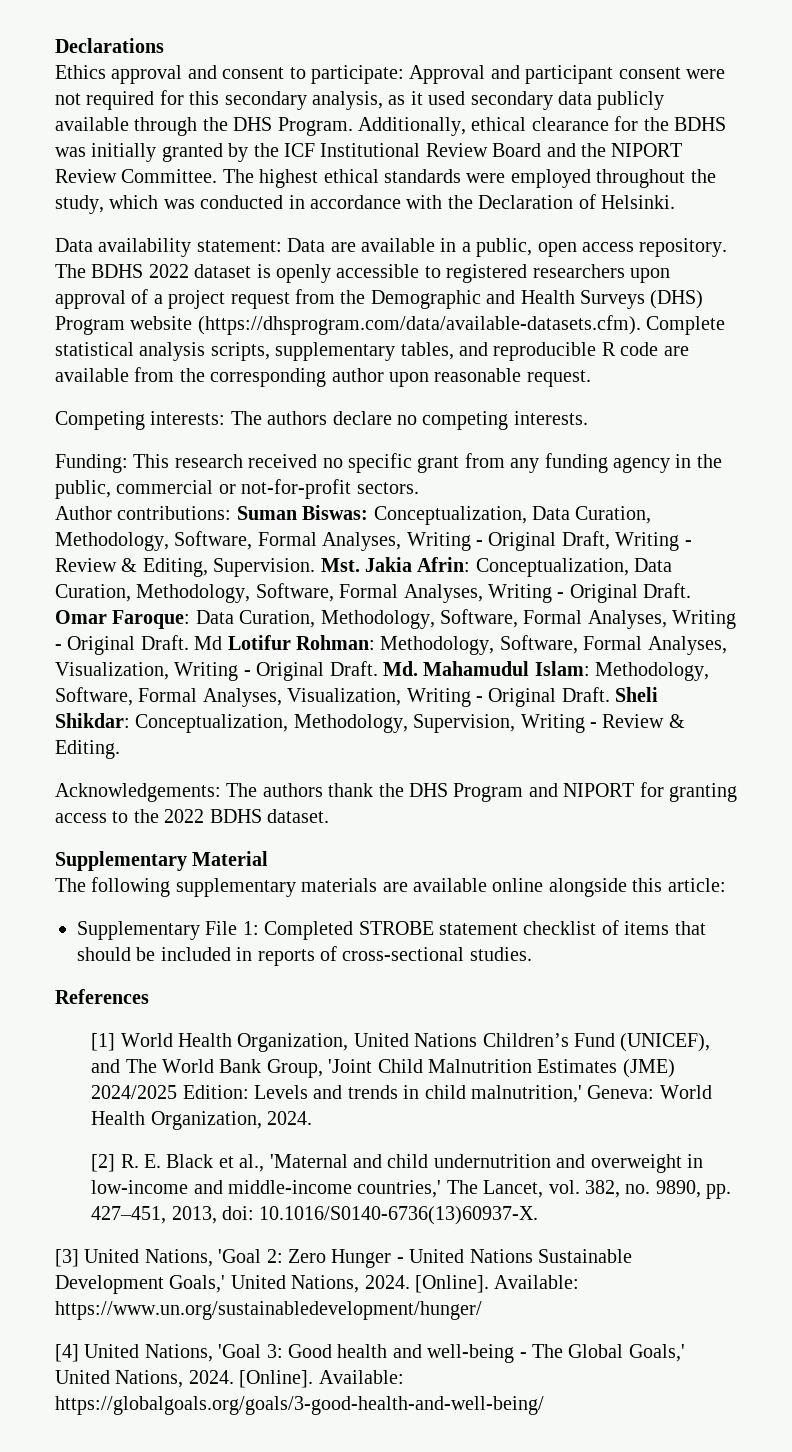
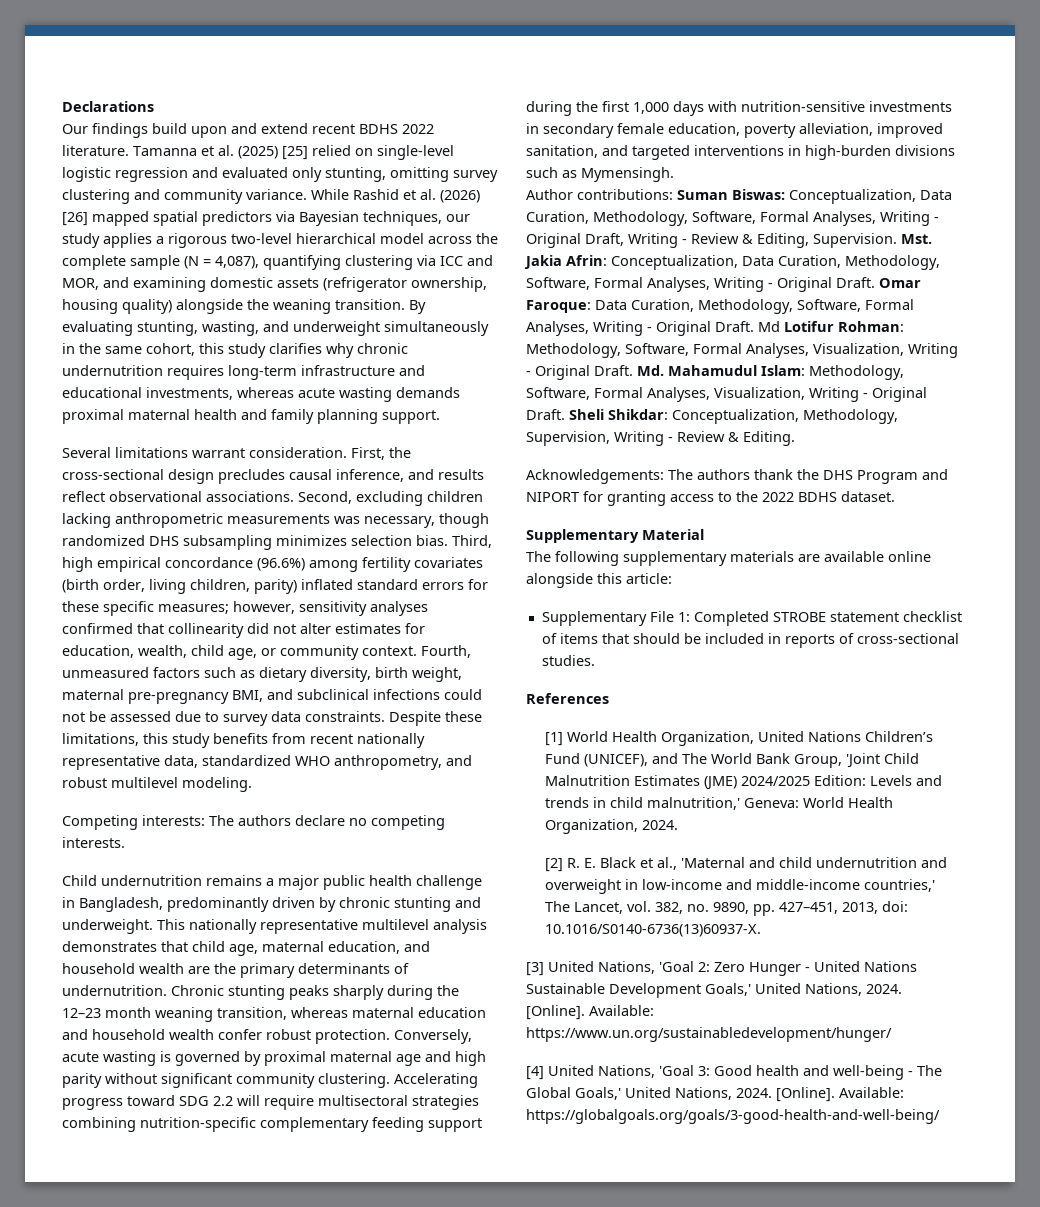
[55,65,725,84] [55,90,665,110] [55,116,726,136] [55,143,683,162] [55,169,716,188] [55,194,675,214] [55,238,728,257] [55,264,670,283] [55,289,704,309] [55,315,726,335] [55,342,689,361] [55,367,591,387] Ethics approval and consent to participate: Approval and participant consent were not required for this secondary analysis, as it used secondary data publicly available through the DHS Program. Additionally, ethical clearance for the BDHS was initially granted by the ICF Institutional Review Board and the NIPORT Review Committee. The highest ethical standards were employed throughout the study, which was conducted in accordance with the Declaration of Helsinki. // Data availability statement: Data are available in a public, open access repository. The BDHS 2022 dataset is openly accessible to registered researchers upon approval of a project request from the Demographic and Health Surveys (DHS) Program website (https://dhsprogram.com/data/available-datasets.cfm). Complete statistical analysis scripts, supplementary tables, and reproducible R code are available from the corresponding author upon reasonable request. -> [62,123,434,138] [62,145,454,160] [62,167,498,182] [62,189,480,204] [62,211,470,226] [62,233,498,248] [62,255,493,270] [62,277,487,292] [62,299,426,314] [62,321,489,336] [62,343,408,358] [62,365,425,380] [62,387,460,402] [62,409,440,424] [62,447,411,460] [62,469,484,484] [62,491,483,506] [62,513,489,528] [62,535,492,550] [62,557,483,572] [62,579,488,594] [62,601,428,616] [62,623,425,638] [62,645,471,660] [62,667,462,682] [62,689,482,704] [62,711,482,726] [62,733,425,748] [62,755,472,770] [62,777,252,792] Our findings build upon and extend recent BDHS 2022 literature. Tamanna et al. (2025) [25] relied on single-level logistic regression and evaluated only stunting, omitting survey clustering and community variance. While Rashid et al. (2026) [26] mapped spatial predictors via Bayesian techniques, our study applies a rigorous two-level hierarchical model across the complete sample (N = 4,087), quantifying clustering via ICC and MOR, and examining domestic assets (refrigerator ownership, housing quality) alongside the weaning transition. By evaluating stunting, wasting, and underweight simultaneously in the same cohort, this study clarifies why chronic undernutrition requires long-term infrastructure and educational investments, whereas acute wasting demands proximal maternal health and family planning support. // Several limitations warrant consideration. First, the cross-sectional design precludes causal inference, and results reflect observational associations. Second, excluding children lacking anthropometric measurements was necessary, though randomized DHS subsampling minimizes selection bias. Third, high empirical concordance (96.6%) among fertility covariates (birth order, living children, parity) inflated standard errors for these specific measures; however, sensitivity analyses confirmed that collinearity did not alter estimates for education, wealth, child age, or community context. Fourth, unmeasured factors such as dietary diversity, birth weight, maternal pre-pregnancy BMI, and subclinical infections could not be assessed due to survey data constraints. Despite these limitations, this study benefits from recent nationally representative data, standardized WHO anthropometry, and robust multilevel modeling.
[55,453,722,473] [55,479,419,499] Funding: This research received no specific grant from any funding agency in the public, commercial or not-for-profit sectors. -> [62,875,482,890] [62,897,481,912] [62,919,487,934] [62,941,430,956] [62,963,409,978] [62,985,459,1000] [62,1007,486,1022] [62,1029,472,1044] [62,1051,486,1066] [62,1073,478,1088] [62,1095,479,1110] [62,1117,482,1132] [526,101,952,116] [526,123,943,138] [526,145,955,160] [526,167,674,182] Child undernutrition remains a major public health challenge in Bangladesh, predominantly driven by chronic stunting and underweight. This nationally representative multilevel analysis demonstrates that child age, maternal education, and household wealth are the primary determinants of undernutrition. Chronic stunting peaks sharply during the 12–23 month weaning transition, whereas maternal education and household wealth confer robust protection. Conversely, acute wasting is governed by proximal maternal age and high parity without significant community clustering. Accelerating progress toward SDG 2.2 will require multisectoral strategies combining nutrition-specific complementary feeding support during the first 1,000 days with nutrition-sensitive investments in secondary female education, poverty alleviation, improved sanitation, and targeted interventions in high-burden divisions such as Mymensingh.

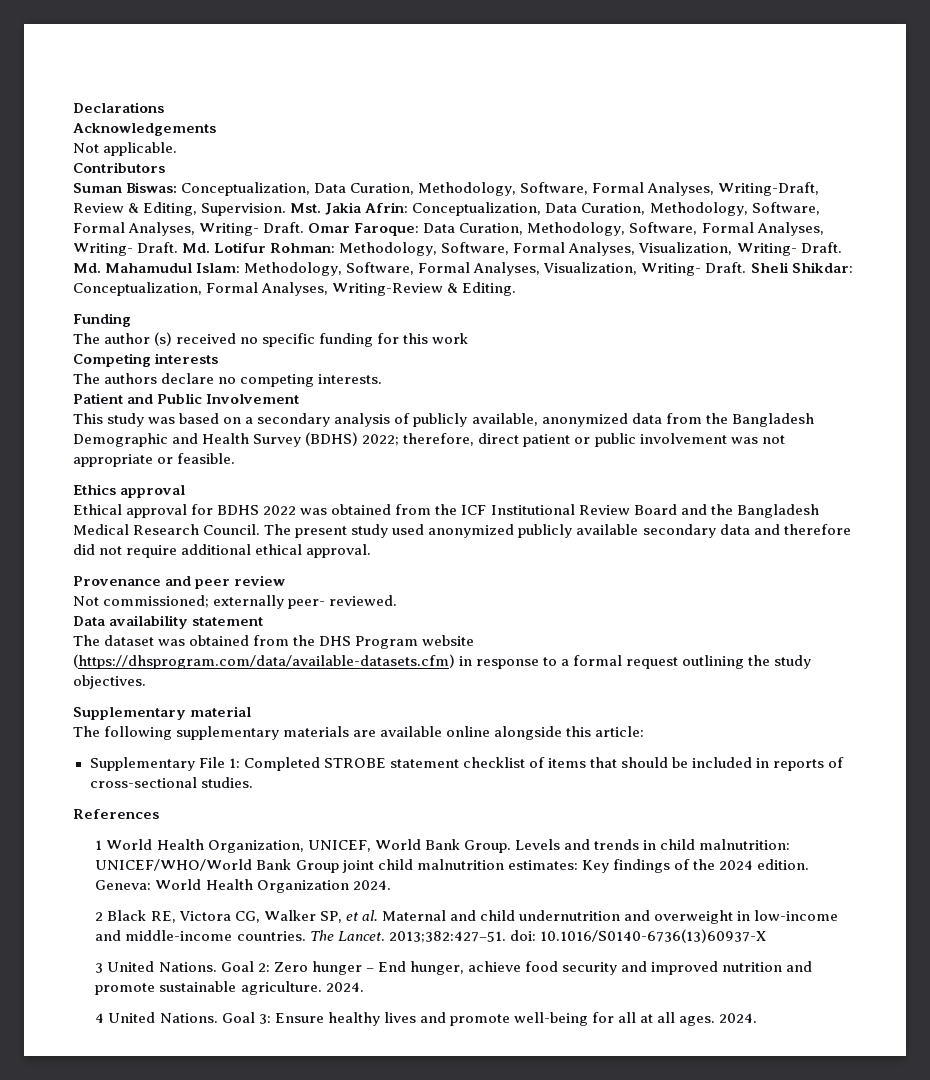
[62,123,434,138] [62,145,454,160] [62,167,498,182] [62,189,480,204] [62,211,470,226] [62,233,498,248] [62,255,493,270] [62,277,487,292] [62,299,426,314] [62,321,489,336] [62,343,408,358] [62,365,425,380] [62,387,460,402] [62,409,440,424] [62,447,411,460] [62,469,484,484] [62,491,483,506] [62,513,489,528] [62,535,492,550] [62,557,483,572] [62,579,488,594] [62,601,428,616] [62,623,425,638] [62,645,471,660] [62,667,462,682] [62,689,482,704] [62,711,482,726] [62,733,425,748] [62,755,472,770] [62,777,252,792] [62,815,445,830] [62,837,125,848] [62,875,482,890] [62,897,481,912] [62,919,487,934] [62,941,430,956] [62,963,409,978] [62,985,459,1000] [62,1007,486,1022] [62,1029,472,1044] [62,1051,486,1066] [62,1073,478,1088] [62,1095,479,1110] [62,1117,482,1132] [526,101,952,116] [526,123,943,138] [526,145,955,160] [526,167,674,182] [526,189,673,200] Our findings build upon and extend recent BDHS 2022 literature. Tamanna et al. (2025) [25] relied on single-level logistic regression and evaluated only stunting, omitting survey clustering and community variance. While Rashid et al. (2026) [26] mapped spatial predictors via Bayesian techniques, our study applies a rigorous two-level hierarchical model across the complete sample (N = 4,087), quantifying clustering via ICC and MOR, and examining domestic assets (refrigerator ownership, housing quality) alongside the weaning transition. By evaluating stunting, wasting, and underweight simultaneously in the same cohort, this study clarifies why chronic undernutrition requires long-term infrastructure and educational investments, whereas acute wasting demands proximal maternal health and family planning support. // Several limitations warrant consideration. First, the cross-sectional design precludes causal inference, and results reflect observational associations. Second, excluding children lacking anthropometric measurements was necessary, though randomized DHS subsampling minimizes selection bias. Third, high empirical concordance (96.6%) among fertility covariates (birth order, living children, parity) inflated standard errors for these specific measures; however, sensitivity analyses confirmed that collinearity did not alter estimates for education, wealth, child age, or community context. Fourth, unmeasured factors such as dietary diversity, birth weight, maternal pre-pregnancy BMI, and subclinical infections could not be assessed due to survey data constraints. Despite these limitations, this study benefits from recent nationally representative data, standardized WHO anthropometry, and robust multilevel modeling. // Competing interests: The authors declare no competing interests. // Child undernutrition remains a major public health challenge in Bangladesh, predominantly driven by chronic stunting and underweight. This nationally representative multilevel analysis demonstrates that child age, maternal education, and household wealth are the primary determinants of undernutrition. Chronic stunting peaks sharply during the 12–23 month weaning transition, whereas maternal education and household wealth confer robust protection. Conversely, acute wasting is governed by proximal maternal age and high parity without significant community clustering. Accelerating progress toward SDG 2.2 will require multisectoral strategies combining nutrition-specific complementary feeding support during the first 1,000 days with nutrition-sensitive investments in secondary female education, poverty alleviation, improved sanitation, and targeted interventions in high-burden divisions such as Mymensingh. // Author contributions: -> [73,123,216,136] [73,142,178,156] [73,162,165,173] Acknowledgements // Not applicable. // Contributors //
[880,211,939,226] [526,233,687,248] Writing - Original Draft, Writing - -> [718,182,820,196] Writing-Draft,
[714,277,832,292] Writing - Original -> [199,223,260,236] Writing-
[593,321,780,336] Writing - Original Draft. Md -> [73,242,211,256] Writing- Draft. Md.
[908,343,958,358] [526,365,590,380] Writing - Original -> [736,243,797,256] Writing-
[809,387,927,402] Writing - Original -> [641,263,702,276] Writing-
[803,409,898,424] [526,431,795,446] [526,469,948,484] [526,491,895,506] [526,529,704,543] Methodology, Supervision, Writing - Review & Editing. // Acknowledgements: The authors thank the DHS Program and NIPORT for granting access to the 2022 BDHS dataset. // Supplementary Material -> [206,282,517,296] [73,313,131,327] [73,332,469,347] [73,353,219,367] [73,373,383,387] [73,393,300,404] [73,413,814,427] [73,432,785,447] [73,453,236,467] [73,484,186,498] [73,504,819,518] [73,524,851,538] [73,544,372,558] [73,575,286,589] [73,595,398,609] [73,615,264,629] [73,635,475,649] [73,654,812,669] [73,675,146,689] [73,706,252,720] Formal Analyses, Writing-Review & Editing. // Funding // The author (s) received no specific funding for this work // Competing interests // The authors declare no competing interests. // Patient and Public Involvement // This study was based on a secondary analysis of publicly available, anonymized data from the Bangladesh Demographic and Health Survey (BDHS) 2022; therefore, direct patient or public involvement was not appropriate or feasible. // Ethics approval // Ethical approval for BDHS 2022 was obtained from the ICF Institutional Review Board and the Bangladesh Medical Research Council. The present study used anonymized publicly available secondary data and therefore did not require additional ethical approval. // Provenance and peer review // Not commissioned; externally peer- reviewed. // Data availability statement // The dataset was obtained from the DHS Program website (https://dhsprogram.com/data/available-datasets.cfm) in response to a formal request outlining the study objectives. // Supplementary material
[544,731,933,746] [544,753,919,768] [544,775,866,790] [1] World Health Organization, United Nations Children’s Fund (UNICEF), and The World Bank Group, 'Joint Child Malnutrition Estimates (JME) 2024/2025 Edition: -> [95,839,511,853] 1 World Health Organization, UNICEF, World Bank Group.
[646,797,740,810] malnutrition,' -> [699,839,791,850] [95,859,810,873] malnutrition: UNICEF/WHO/World Bank Group joint child malnutrition estimates: Key findings of the 2024 edition.
[544,819,678,834] [544,857,745,872] Organization, 2024. // [2] R. E. Black et al., 'Maternal -> [256,880,391,893] [95,910,446,923] Organization 2024. // 2 Black RE, Victora CG, Walker SP, et al. Maternal
[863,879,935,892] [544,901,908,916] [544,924,761,937] [526,961,917,976] [526,983,902,998] [526,1005,654,1020] [526,1027,892,1042] [526,1065,942,1080] [526,1087,904,1102] [526,1109,940,1124] countries,' The Lancet, vol. 382, no. 9890, pp. 427–451, 2013, doi: 10.1016/S0140-6736(13)60937-X. // [3] United Nations, 'Goal 2: Zero Hunger - United Nations Sustainable Development Goals,' United Nations, 2024. [Online]. Available: https://www.un.org/sustainabledevelopment/hunger/ // [4] United Nations, 'Goal 3: Good health and well-being - The Global Goals,' United Nations, 2024. [Online]. Available: https://globalgoals.org/goals/3-good-health-and-well-being/ -> [236,929,766,943] [95,961,813,975] [95,981,364,995] [95,1012,758,1026] countries. The Lancet. 2013;382:427–51. doi: 10.1016/S0140-6736(13)60937-X // 3 United Nations. Goal 2: Zero hunger – End hunger, achieve food security and improved nutrition and promote sustainable agriculture. 2024. // 4 United Nations. Goal 3: Ensure healthy lives and promote well-being for all at all ages. 2024.

